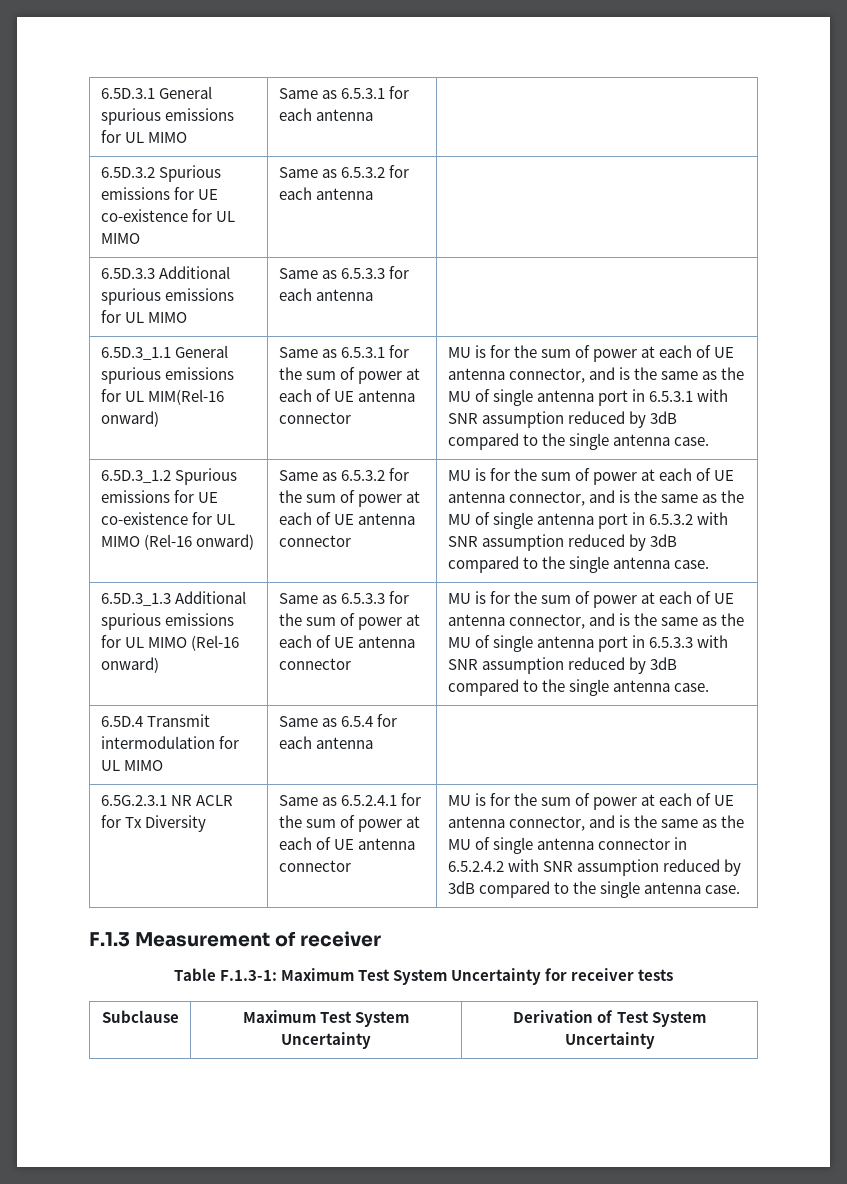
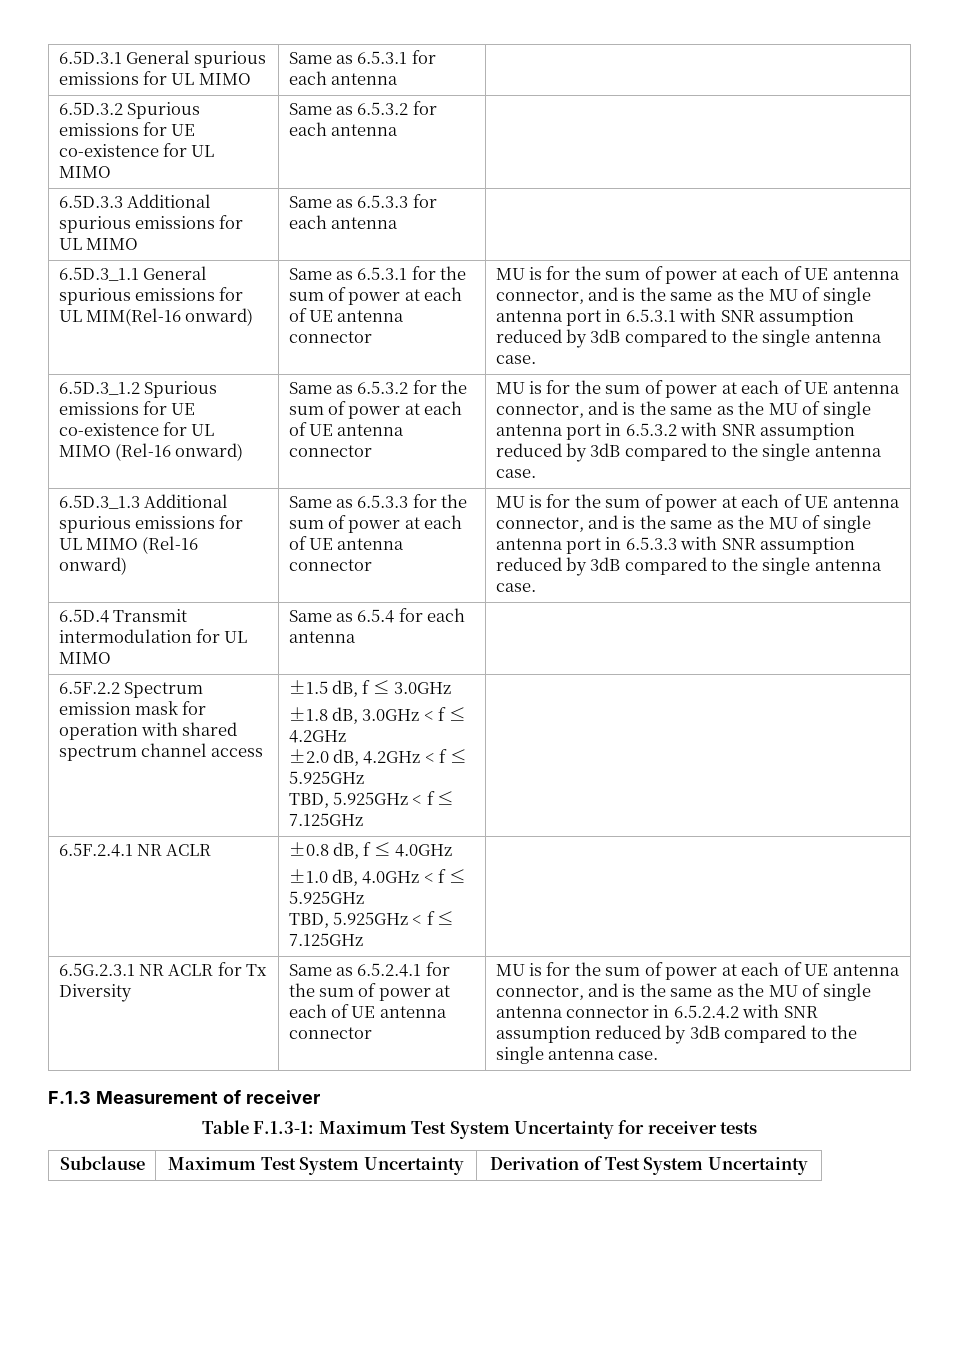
(373, 743) none -> [58,681,204,698] [58,701,207,715] [58,722,238,740] [58,743,264,761] [288,680,452,697] [288,707,466,724] [288,730,346,743] [288,749,467,766] [288,771,364,784] [288,791,455,808] [288,813,363,826] [58,843,212,857] [288,842,453,859] [288,869,466,886] [288,891,364,904] [288,911,455,928] [288,933,363,946] // 6.5F.2.2 Spectrum emission mask for operation with shared spectrum channel access | ±1.5 dB, f ≤ 3.0GHz // ±1.8 dB, 3.0GHz < f ≤ 4.2GHz // ±2.0 dB, 4.2GHz < f ≤ 5.925GHz // TBD, 5.925GHz < f ≤ 7.125GHz | // 6.5F.2.4.1 NR ACLR | ±0.8 dB, f ≤ 4.0GHz // ±1.0 dB, 4.0GHz < f ≤ 5.925GHz // TBD, 5.925GHz < f ≤ 7.125GHz |

